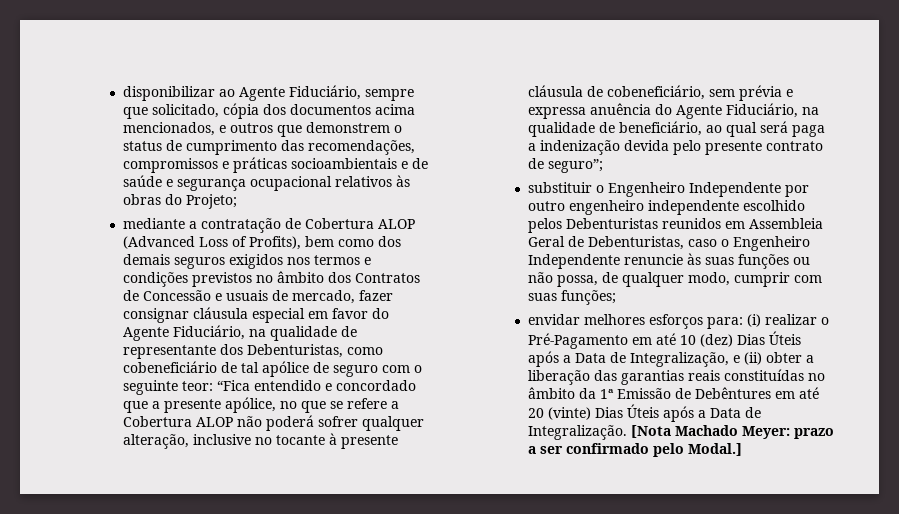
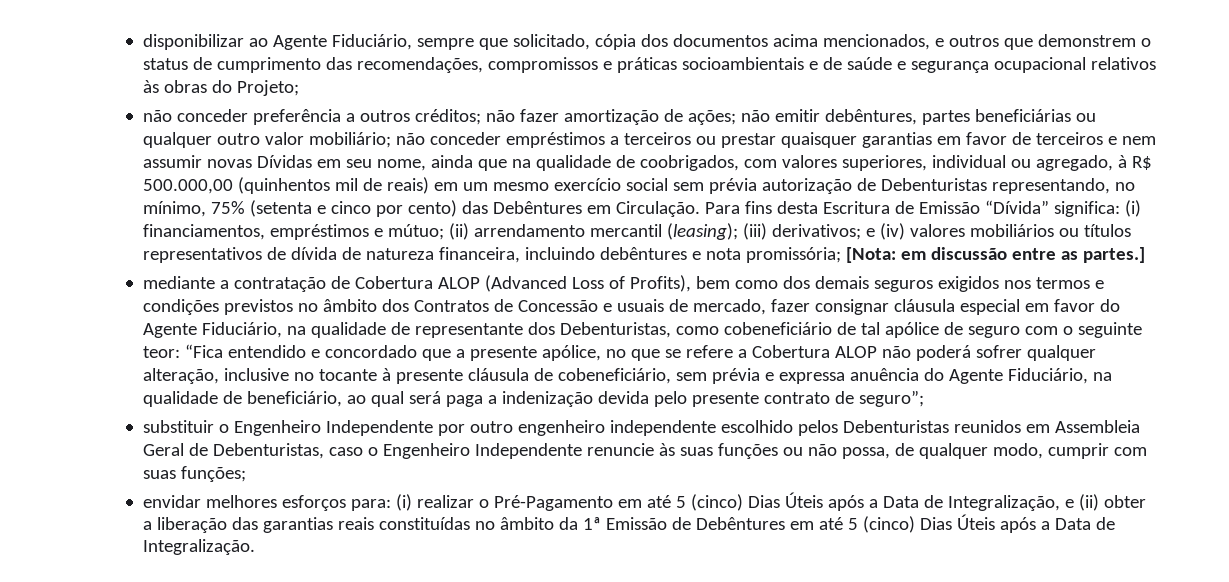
(237, 201) none -> [142,109,1096,125] [142,132,1156,148] [142,155,1152,171] [142,177,1135,194] [142,200,1141,217] [142,223,1131,240] [142,247,1145,263] // não conceder preferência a outros créditos; não fazer amortização de ações; não emitir debêntures, partes beneficiárias ou qualquer outro valor mobiliário; não conceder empréstimos a terceiros ou prestar quaisquer garantias em favor de terceiros e nem assumir novas Dívidas em seu nome, ainda que na qualidade de coobrigados, com valores superiores, individual ou agregado, à R$ 500.000,00 (quinhentos mil de reais) em um mesmo exercício social sem prévia autorização de Debenturistas representando, no mínimo, 75% (setenta e cinco por cento) das Debêntures em Circulação. Para fins desta Escritura de Emissão “Dívida” significa: (i) financiamentos, empréstimos e mútuo; (ii) arrendamento mercantil (leasing); (iii) derivativos; e (iv) valores mobiliários ou títulos representativos de dívida de natureza financeira, incluindo debêntures e nota promissória; [Nota: em discussão entre as partes.]
[679,334,733,347] 10 (dez) -> [675,494,743,511] 5 (cinco)
[527,407,591,420] 20 (vinte) -> [847,516,915,533] 5 (cinco)
[630,425,834,439] [527,443,742,457] [Nota Machado Meyer: prazo a ser confirmado pelo Modal.] -> (255, 547) none

